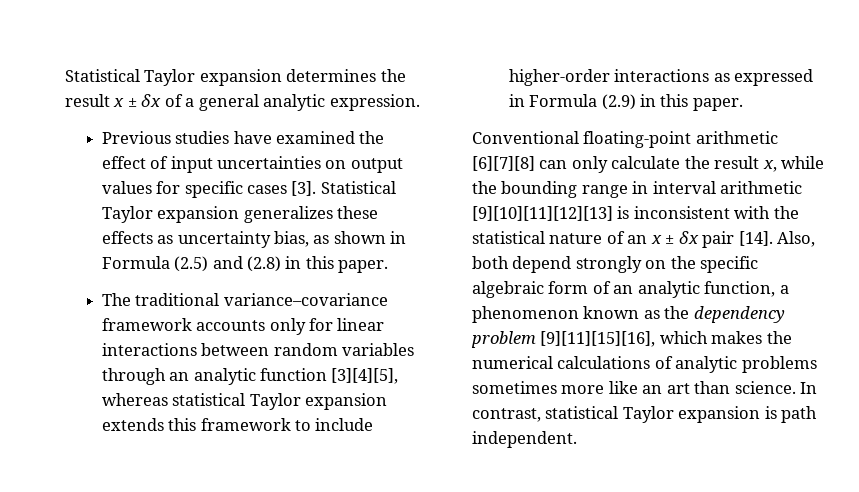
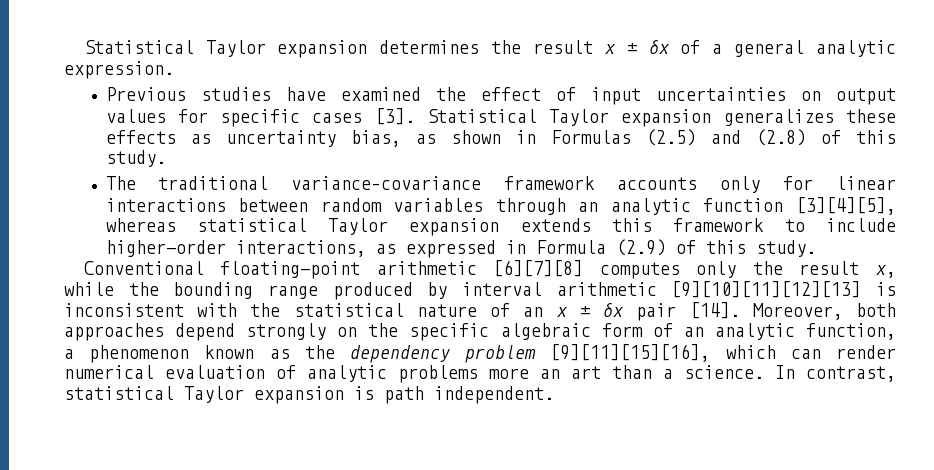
[101,256,170,269] Formula -> [550,130,631,144] Formulas
[285,256,389,273] in this paper. -> [820,130,896,144] [105,150,166,167] of this study.
[614,69,710,82] interactions -> [235,240,366,257] interactions,
[639,94,743,111] in this paper. -> [675,240,816,257] of this study.
[539,156,681,173] can only calculate -> [599,261,737,279] computes only
[632,181,649,194] in -> [332,282,448,300] produced by
[777,231,816,247] [472,256,509,269] Also, both -> [752,303,897,320] [64,323,164,341] Moreover, both approaches
[711,331,792,344] [472,356,817,373] [472,381,638,394] makes the numerical calculations of analytic problems sometimes more like -> [790,345,896,359] [64,365,529,383] can render numerical evaluation of analytic problems more
(731, 387) none -> [663,369,673,379] a

